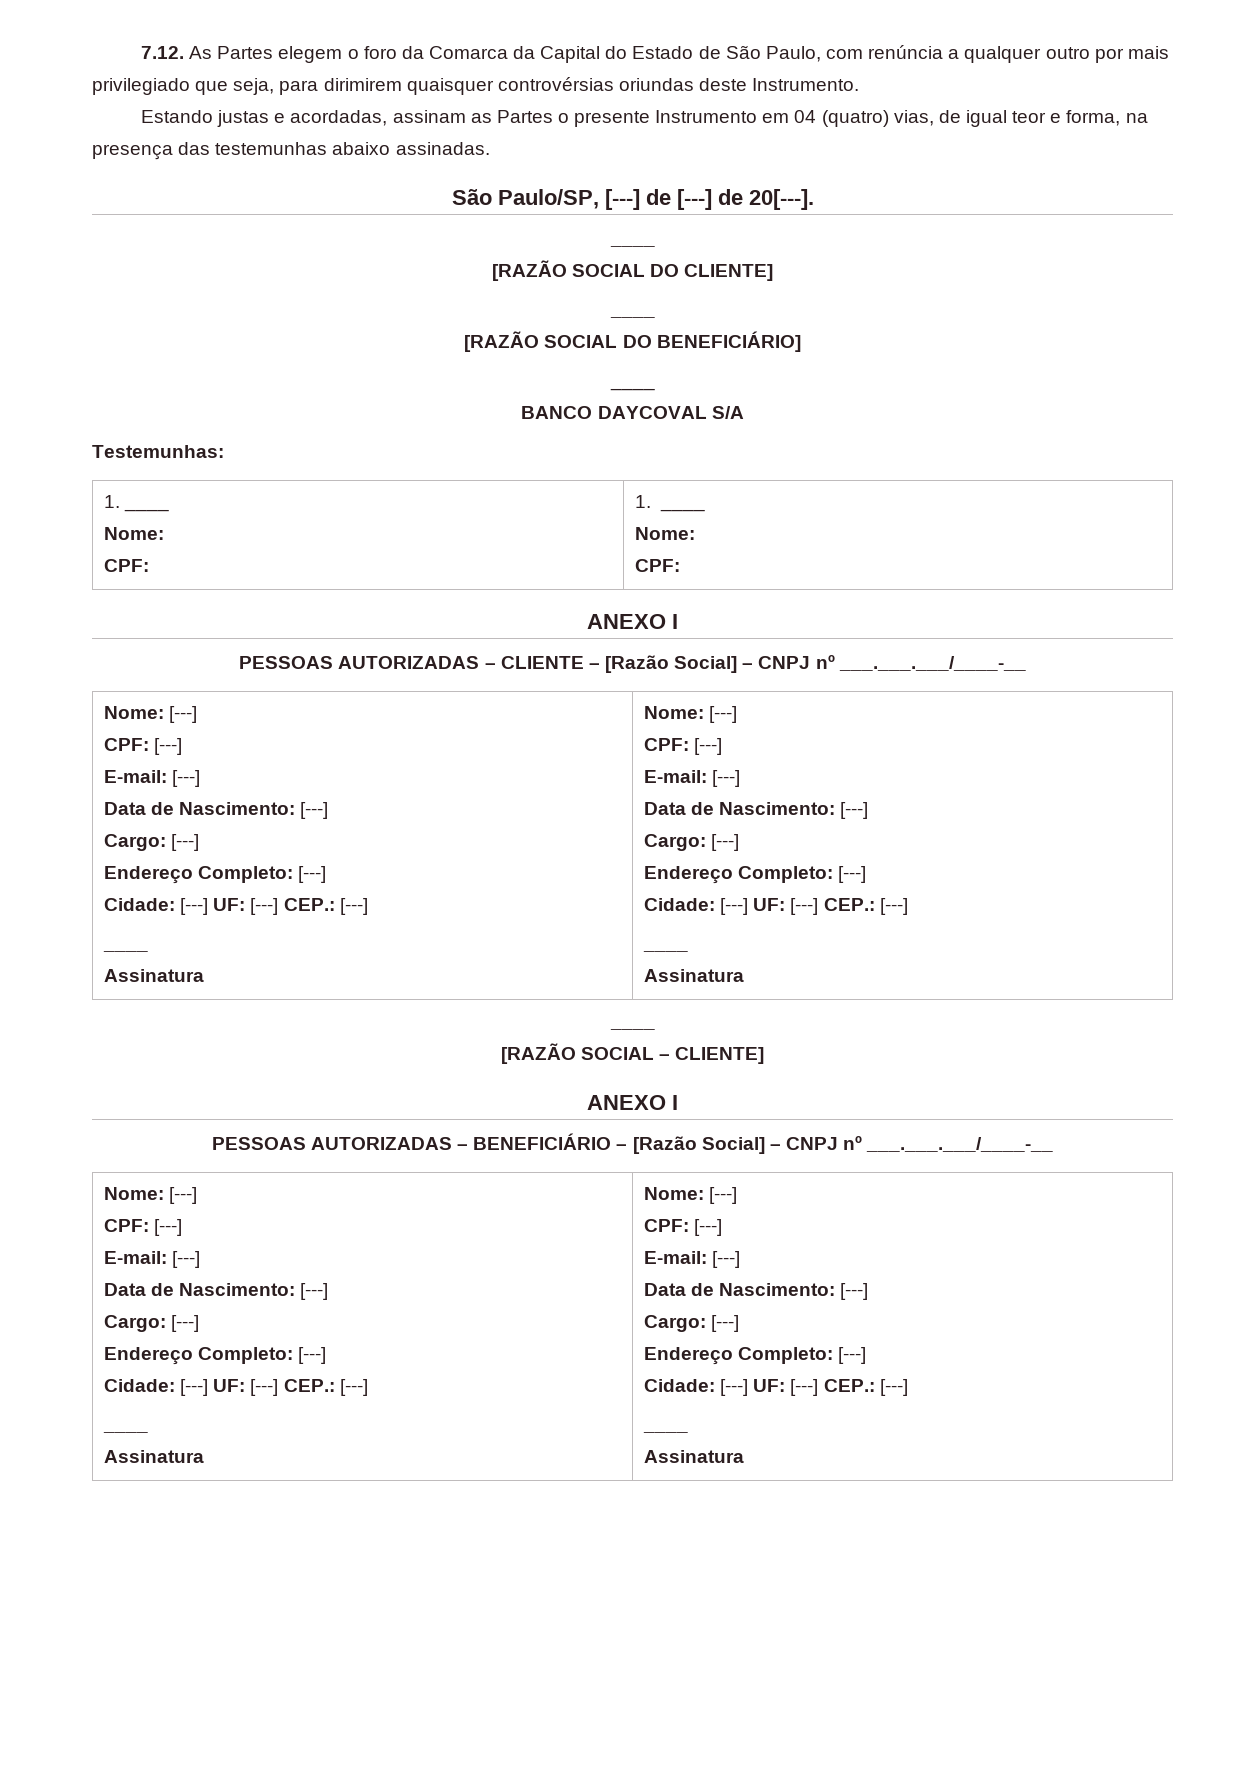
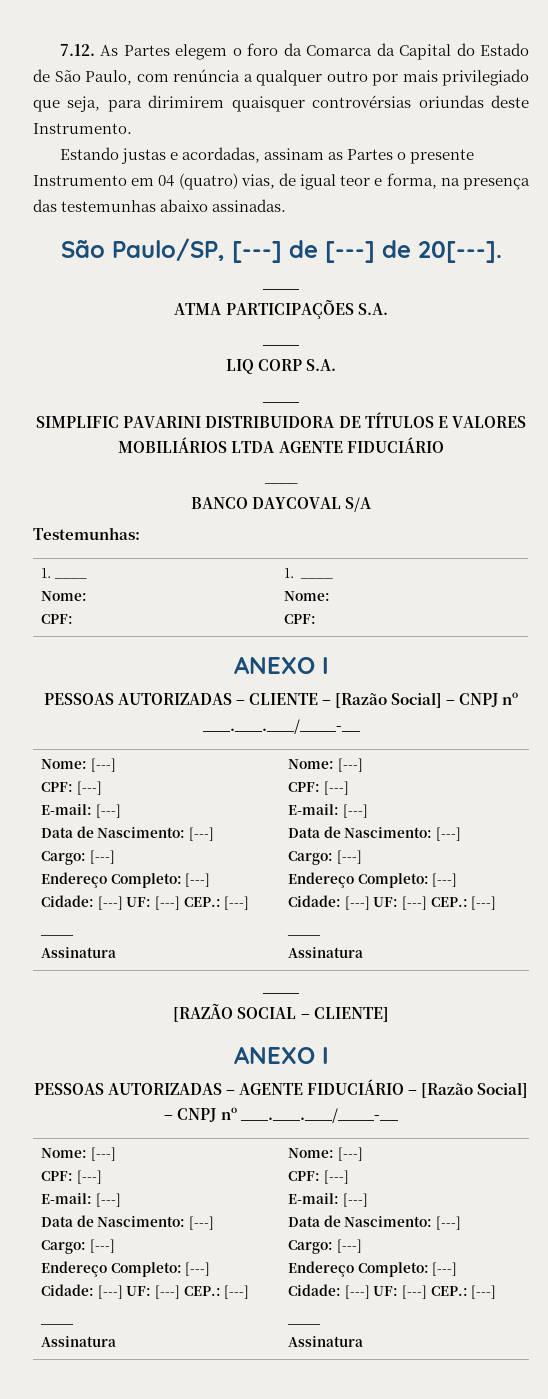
[491,260,774,281] [609,316,655,318] [464,331,801,352] [RAZÃO SOCIAL DO CLIENTE] // ____ // [RAZÃO SOCIAL DO BENEFICIÁRIO] -> [174,299,388,319] [262,345,299,346] [225,359,337,374] [262,402,299,403] [36,412,526,428] [118,437,444,453] ATMA PARTICIPAÇÕES S.A. // ____ // LIQ CORP S.A. // ____ // SIMPLIFIC PAVARINI DISTRIBUIDORA DE TÍTULOS E VALORES MOBILIÁRIOS LTDA AGENTE FIDUCIÁRIO
[473,1133,612,1150] BENEFICIÁRIO -> [238,1079,405,1095] AGENTE FIDUCIÁRIO

